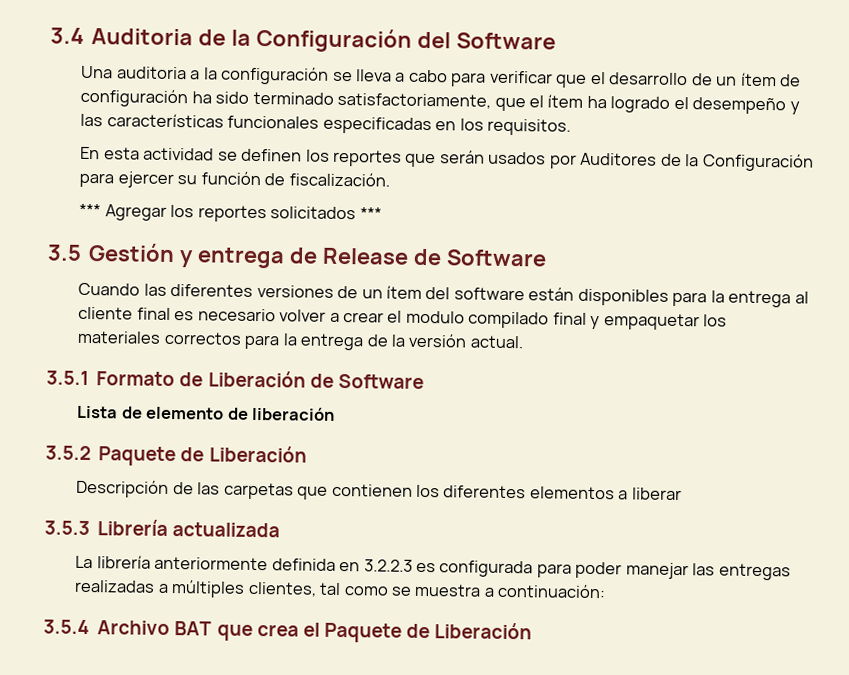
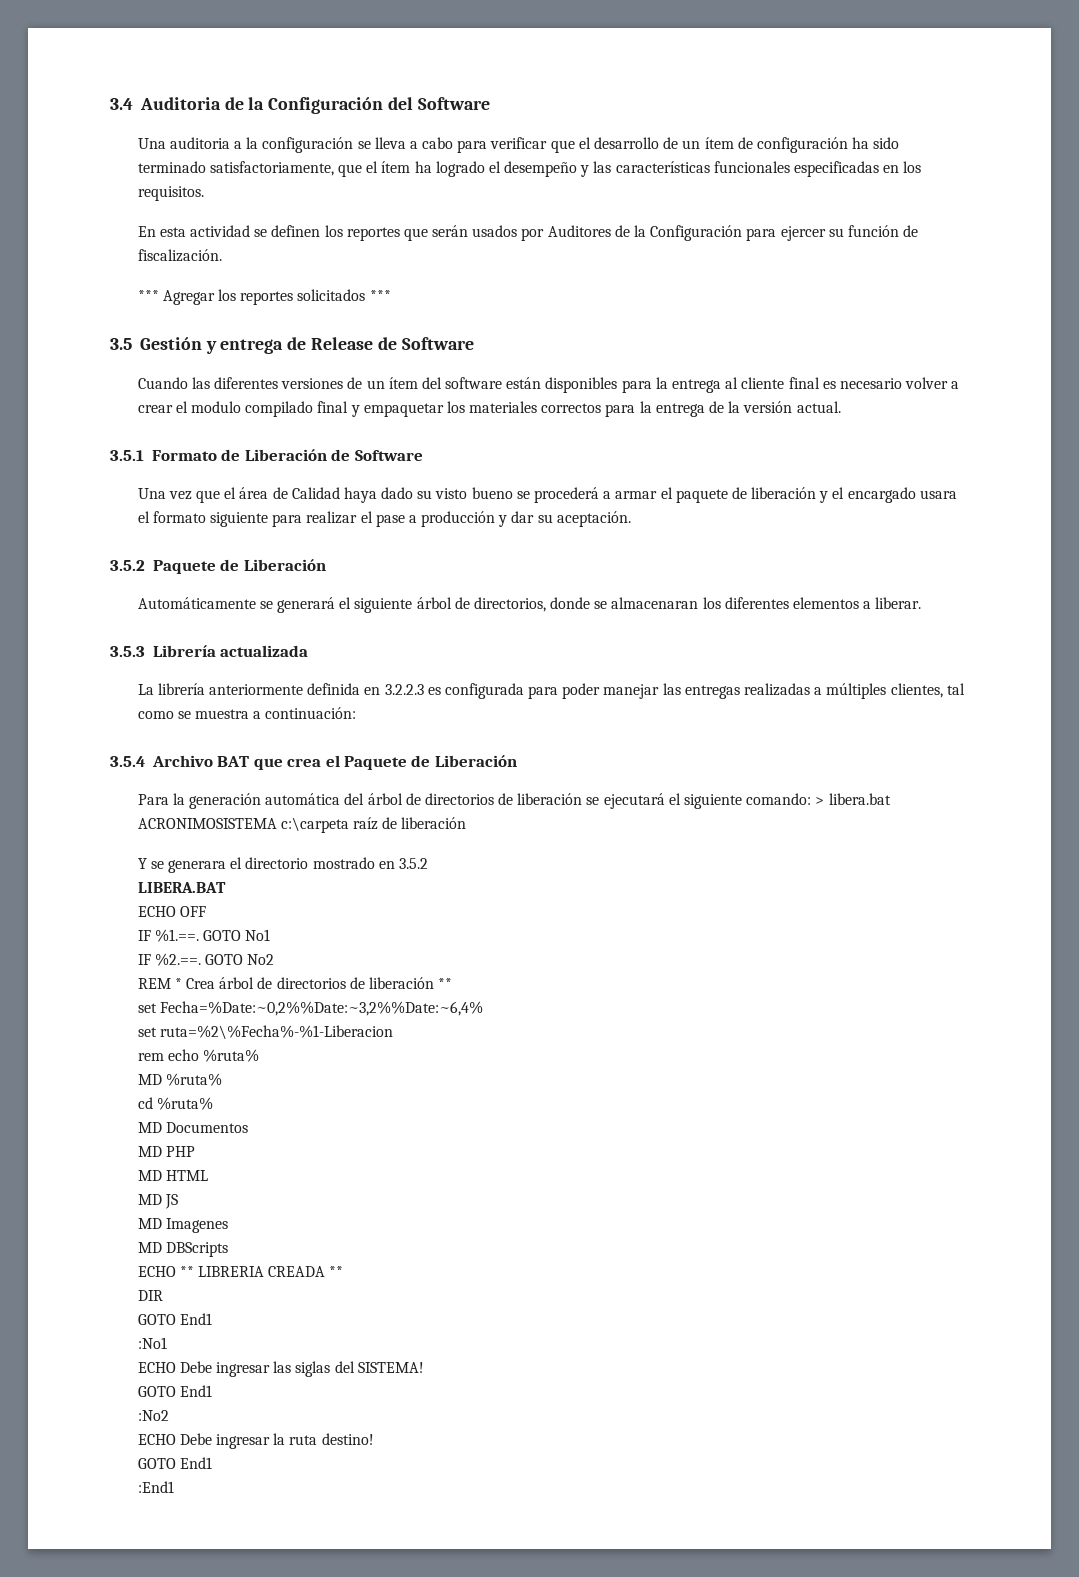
[77,405,336,421] [45,445,307,467] [76,479,413,500] Lista de elemento de liberación // 3.5.2 Paquete de Liberación // Descripción de las carpetas que contienen -> [137,487,957,503] [137,511,631,527] [110,559,326,574] [137,597,699,613] Una vez que el área de Calidad haya dado su visto bueno se procederá a armar el paquete de liberación y el encargado usara el formato siguiente para realizar el pase a producción y dar su aceptación. // 3.5.2 Paquete de Liberación // Automáticamente se generará el siguiente árbol de directorios, donde se almacenaran
[631,487,682,501] liberar -> [875,597,922,609] liberar.
(533, 631) none -> [137,793,891,809] [137,817,467,833] [137,857,428,873] [137,882,226,893] [137,906,206,917] [137,929,271,942] [137,953,275,966] [137,977,453,989] [137,1001,483,1016] [137,1025,393,1039] [137,1049,259,1062] [137,1073,222,1086] [137,1097,213,1110] [137,1122,248,1133] [137,1146,195,1157] [137,1170,208,1181] [137,1194,178,1209] [137,1218,228,1233] [137,1242,228,1257] [137,1266,344,1277] [137,1290,163,1301] [137,1313,212,1325] [137,1337,167,1349] [137,1361,424,1377] [137,1385,212,1397] [137,1410,169,1421] [137,1433,374,1449] [137,1457,212,1469] [137,1481,174,1493] // Para la generación automática del árbol de directorios de liberación se ejecutará el siguiente comando: > libera.bat ACRONIMOSISTEMA c:\carpeta raíz de liberación // Y se generara el directorio mostrado en 3.5.2 // LIBERA.BAT // ECHO OFF // IF %1.==. GOTO No1 // IF %2.==. GOTO No2 // REM * Crea árbol de directorios de liberación ** // set Fecha=%Date:~0,2%%Date:~3,2%%Date:~6,4% // set ruta=%2\%Fecha%-%1-Liberacion // rem echo %ruta% // MD %ruta% // cd %ruta% // MD Documentos // MD PHP // MD HTML // MD JS // MD Imagenes // MD DBScripts // ECHO ** LIBRERIA CREADA ** // DIR // GOTO End1 // :No1 // ECHO Debe ingresar las siglas del SISTEMA! // GOTO End1 // :No2 // ECHO Debe ingresar la ruta destino! // GOTO End1 // :End1

